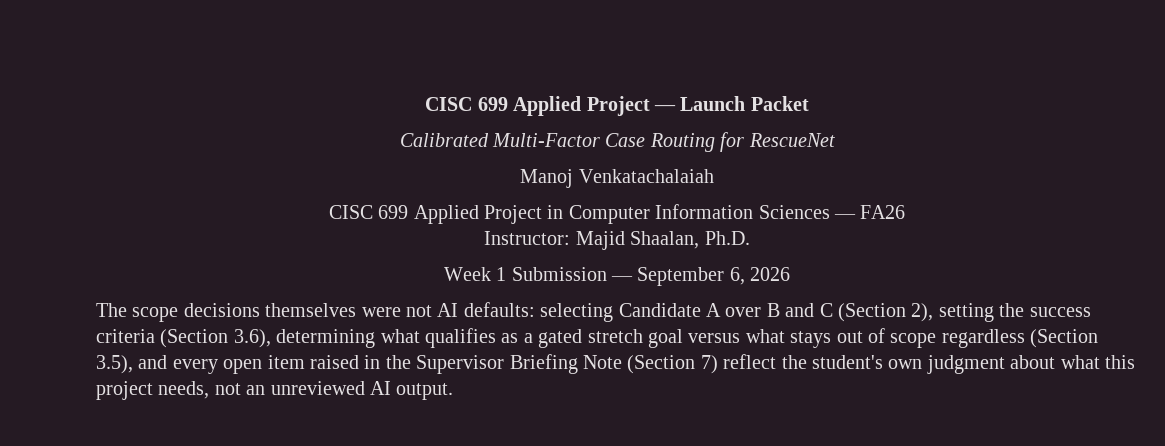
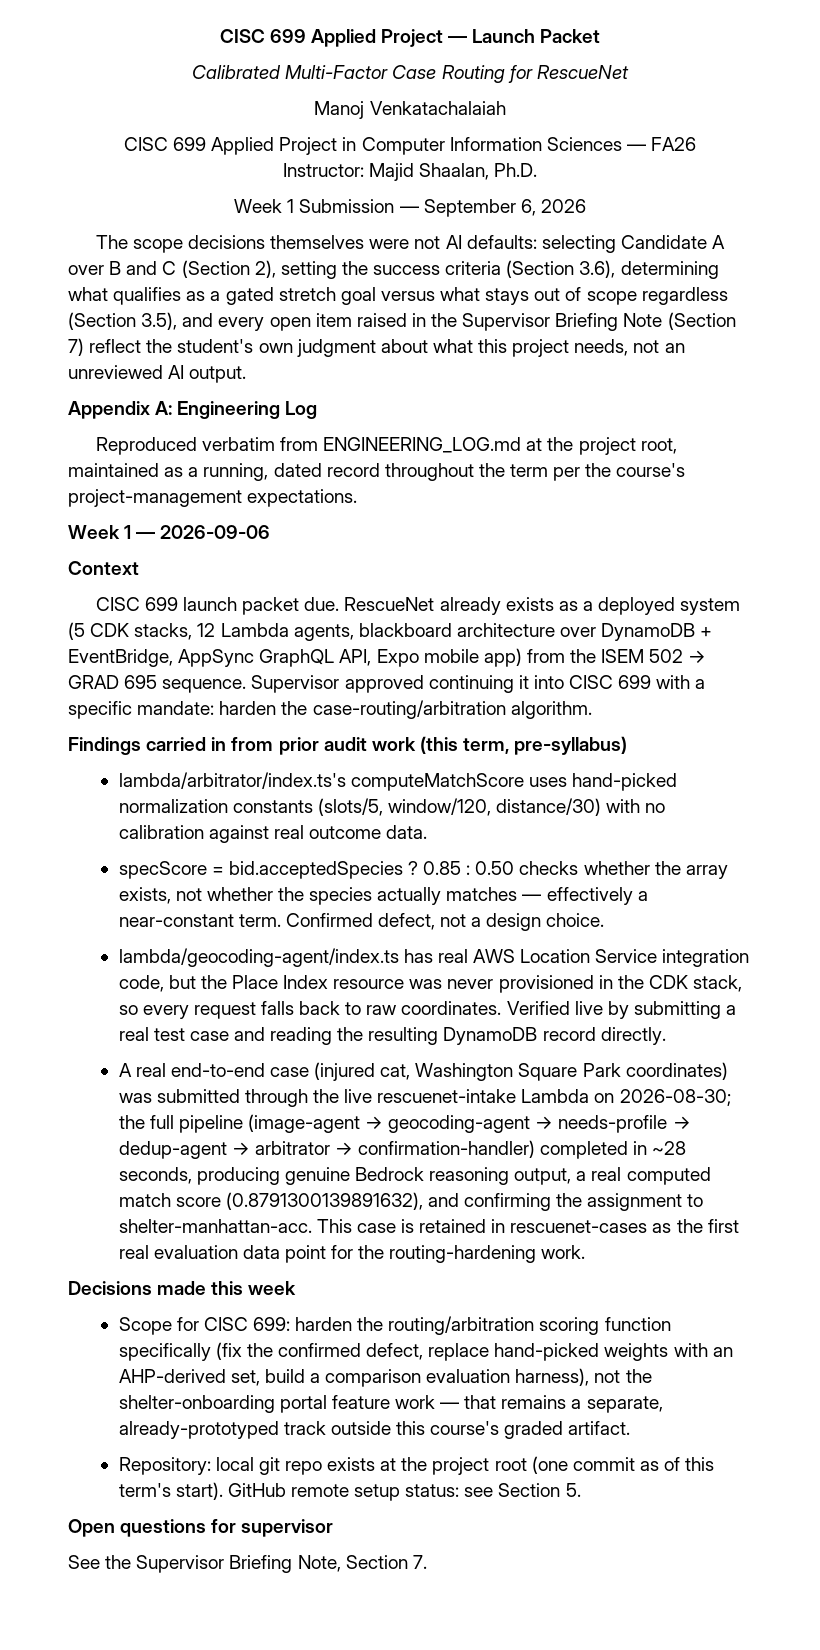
(454, 391) none -> [68,401,318,419] [95,437,677,455] [68,463,686,481] [68,489,358,507] [68,525,271,539] [68,561,139,575] [95,597,741,615] [68,622,713,641] [68,648,707,667] [68,675,706,693] [68,700,592,719] [68,736,628,755] [118,772,677,791] [118,798,666,816] [118,825,428,843] [118,861,728,879] [118,887,648,905] [118,913,605,931] [118,948,750,967] [118,975,743,993] [118,1001,737,1019] [118,1027,666,1045] [118,1062,728,1081] [118,1089,731,1107] [118,1114,691,1133] [118,1140,687,1159] [118,1167,711,1185] [118,1192,704,1211] [118,1219,739,1233] [118,1245,586,1263] [68,1281,297,1295] [118,1316,671,1335] [118,1342,733,1361] [118,1368,652,1387] [118,1395,663,1413] [118,1421,631,1439] [118,1456,715,1475] [118,1482,581,1501] [68,1519,334,1537] [68,1555,427,1573] // Appendix A: Engineering Log // Reproduced verbatim from ENGINEERING_LOG.md at the project root, maintained as a running, dated record throughout the term per the course's project-management expectations. // Week 1 — 2026-09-06 // Context // CISC 699 launch packet due. RescueNet already exists as a deployed system (5 CDK stacks, 12 Lambda agents, blackboard architecture over DynamoDB + EventBridge, AppSync GraphQL API, Expo mobile app) from the ISEM 502 → GRAD 695 sequence. Supervisor approved continuing it into CISC 699 with a specific mandate: harden the case-routing/arbitration algorithm. // Findings carried in from prior audit work (this term, pre-syllabus) // lambda/arbitrator/index.ts's computeMatchScore uses hand-picked normalization constants (slots/5, window/120, distance/30) with no calibration against real outcome data. // specScore = bid.acceptedSpecies ? 0.85 : 0.50 checks whether the array exists, not whether the species actually matches — effectively a near-constant term. Confirmed defect, not a design choice. // lambda/geocoding-agent/index.ts has real AWS Location Service integration code, but the Place Index resource was never provisioned in the CDK stack, so every request falls back to raw coordinates. Verified live by submitting a real test case and reading the resulting DynamoDB record directly. // A real end-to-end case (injured cat, Washington Square Park coordinates) was submitted through the live rescuenet-intake Lambda on 2026-08-30; the full pipeline (image-agent → geocoding-agent → needs-profile → dedup-agent → arbitrator → confirmation-handler) completed in ~28 seconds, producing genuine Bedrock reasoning output, a real computed match score (0.8791300139891632), and confirming the assignment to shelter-manhattan-acc. This case is retained in rescuenet-cases as the first real evaluation data point for the routing-hardening work. // Decisions made this week // Scope for CISC 699: harden the routing/arbitration scoring function specifically (fix the confirmed defect, replace hand-picked weights with an AHP-derived set, build a comparison evaluation harness), not the shelter-onboarding portal feature work — that remains a separate, already-prototyped track outside this course's graded artifact. // Repository: local git repo exists at the project root (one commit as of this term's start). GitHub remote setup status: see Section 5. // Open questions for supervisor // See the Supervisor Briefing Note, Section 7.

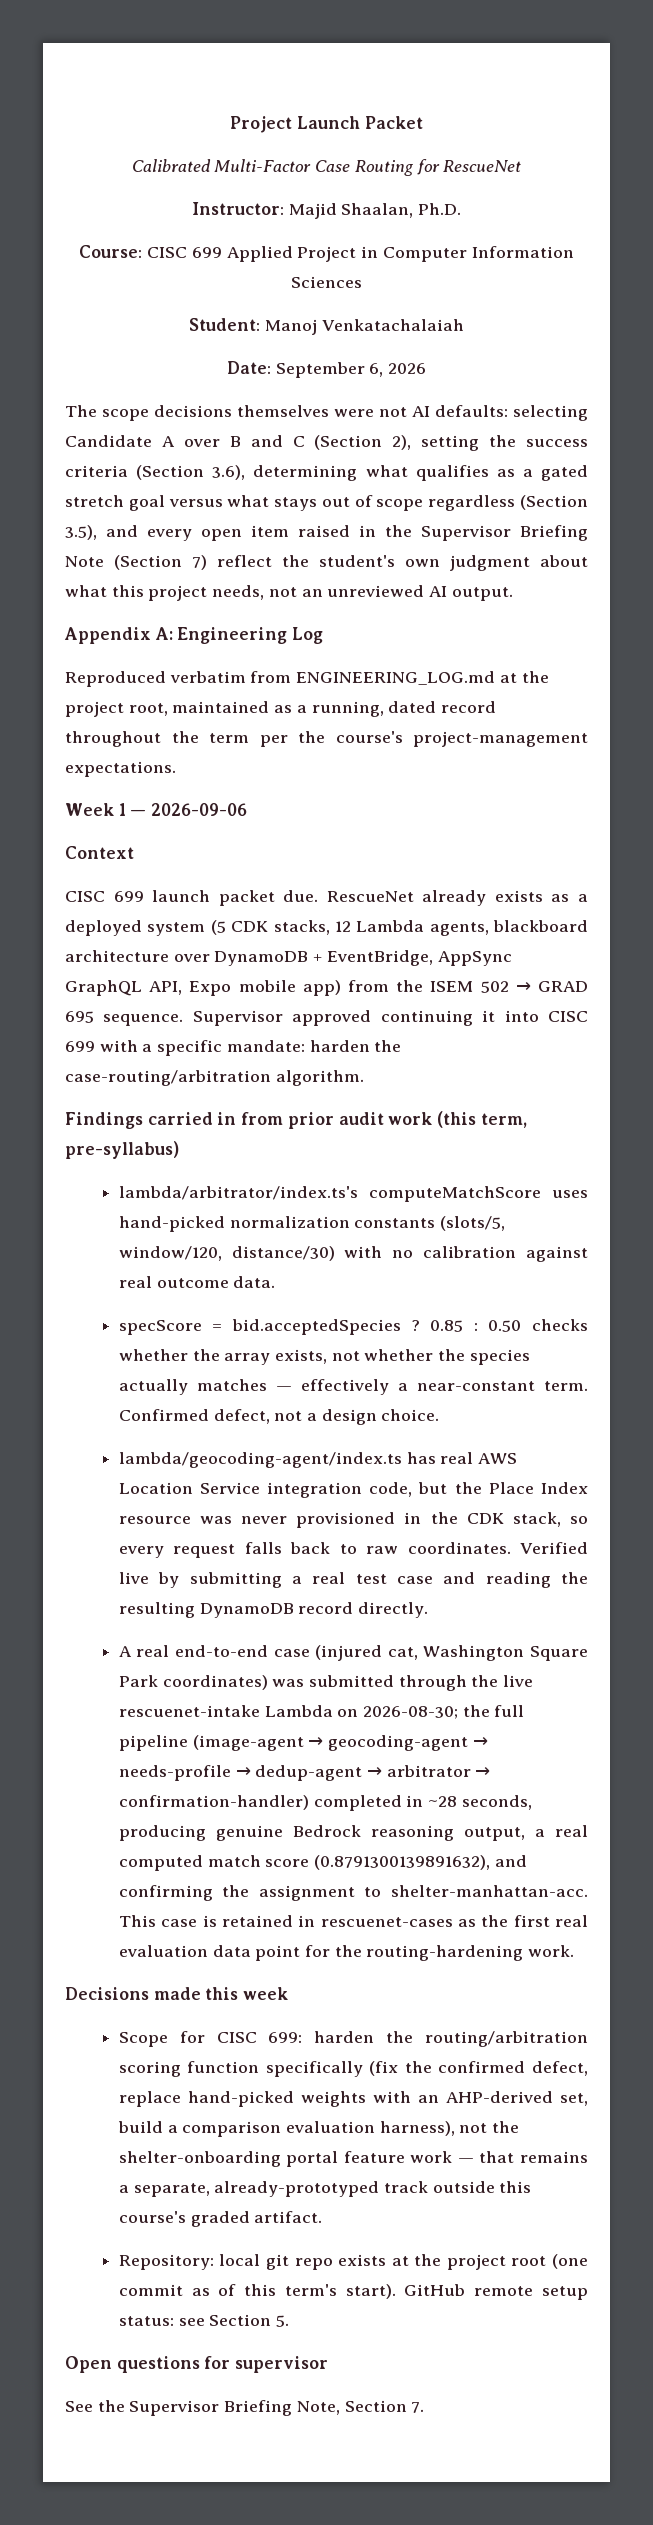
[219,29,468,47] CISC 699 Applied Project — -> [230,116,293,133] Project
[314,101,506,119] Manoj Venkatachalaiah // -> [191,202,462,219] [79,245,143,258] Instructor: Majid Shaalan, Ph.D. // Course:
[626,137,697,151] [282,163,538,181] [234,199,419,213] — FA26 // Instructor: Majid Shaalan, Ph.D. // Week 1 Submission — -> [189,318,464,335] [226,361,271,374] // Student: Manoj Venkatachalaiah // Date:

